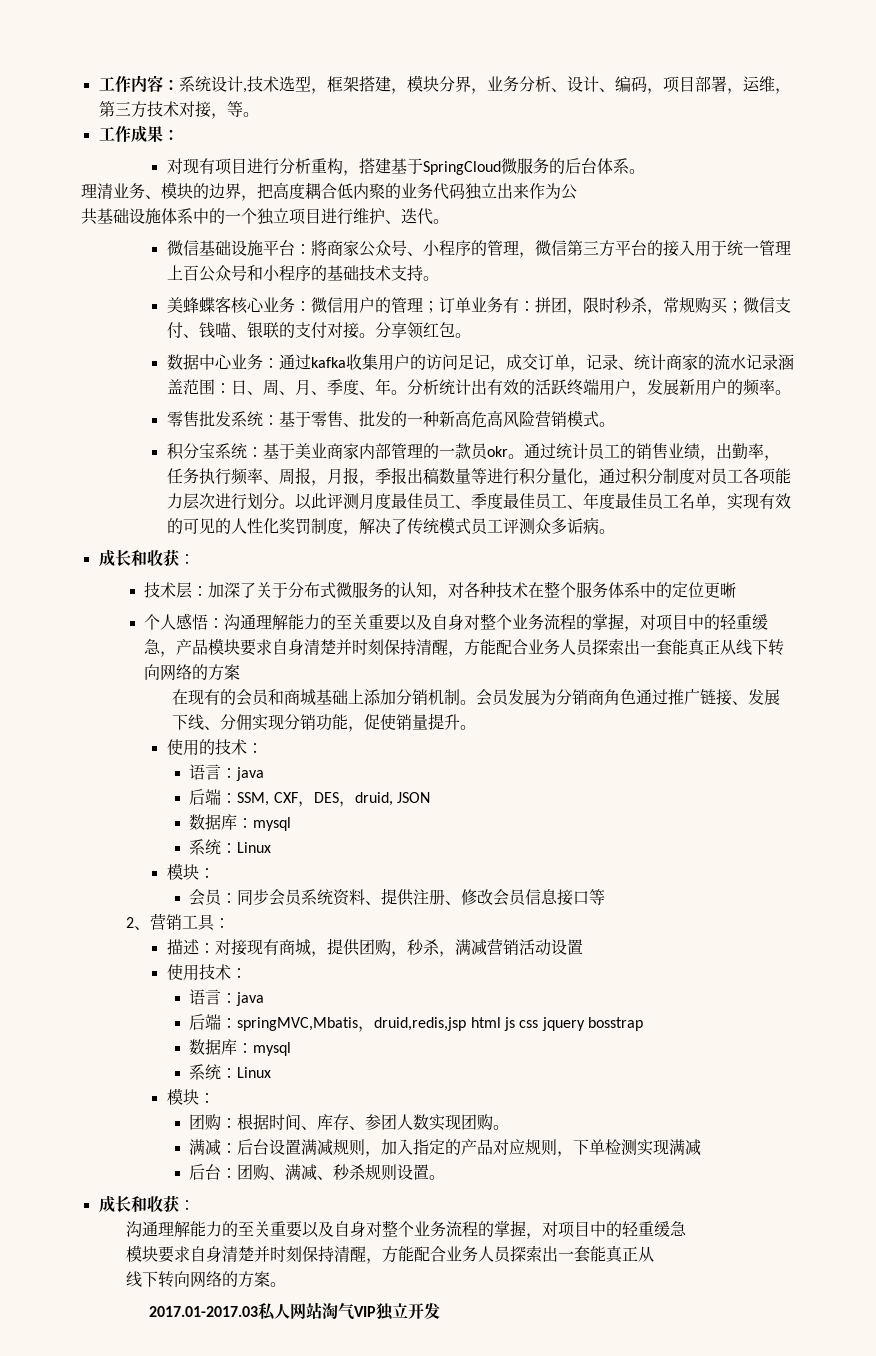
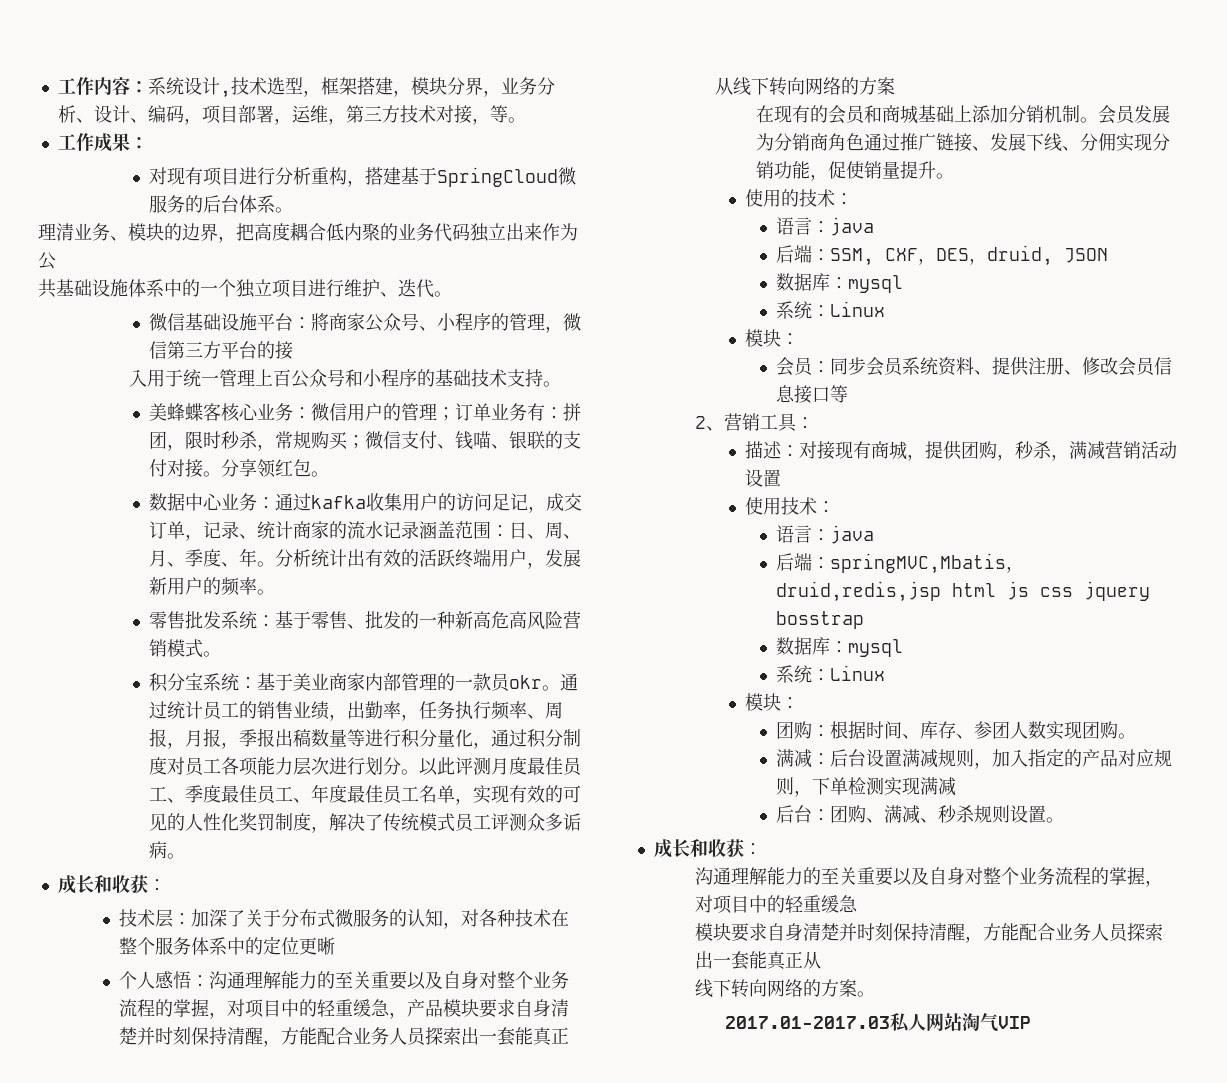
(679, 248) none -> (294, 350) //
[375,1303,440,1321] 独立开发 -> (1032, 1022) none

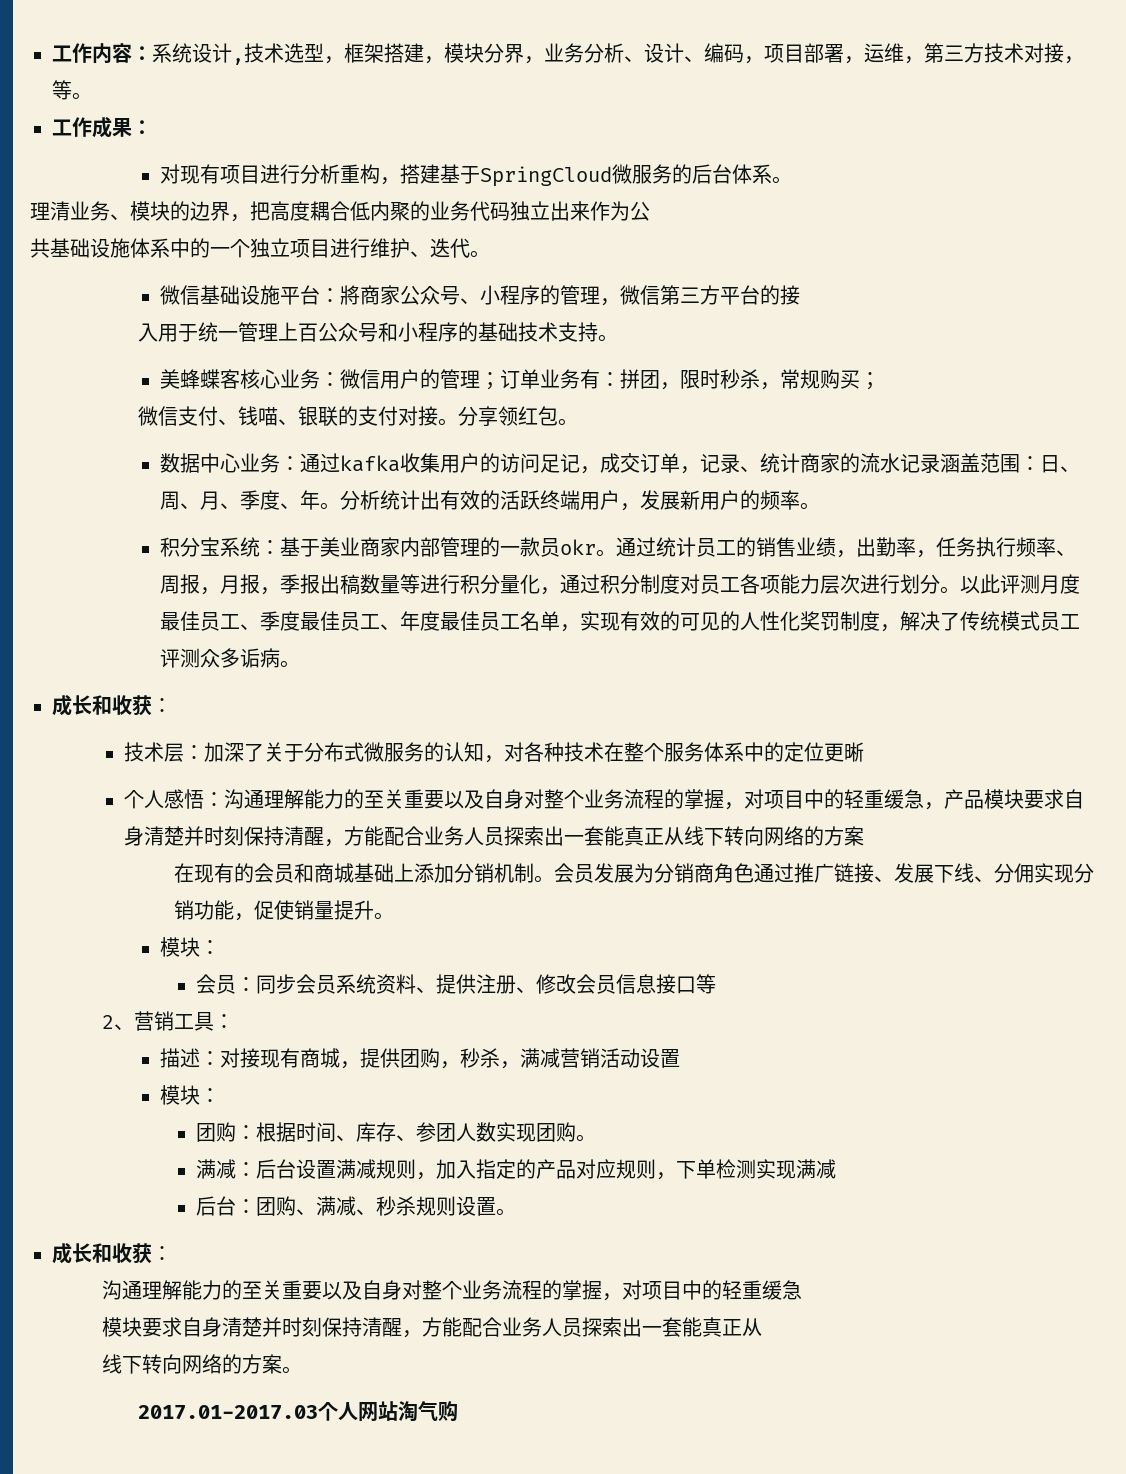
(366, 442) none -> (881, 381) //
[149,611,582,630] [149,639,222,658] // 零售批发系统：基于零售、批发的一种新高危高风险营销模式。 -> (821, 506) none
[745,189,854,207] [775,217,874,236] [775,245,1108,266] [775,273,903,293] [775,301,885,319] // 使用的技术： // 语言：java // 后端：SSM, CXF，DES，druid, JSON // 数据库：mysql // 系统：Linux -> (395, 916) none
[745,497,836,515] [775,525,874,544] [775,553,1024,574] [775,581,1150,602] [775,611,864,629] [775,637,903,657] [775,665,885,683] // 使用技术： // 语言：java // 后端：springMVC,Mbatis，druid,redis,jsp html js css jquery bosstrap // 数据库：mysql // 系统：Linux -> (681, 1058) none
[890,1013,911,1033] 私 -> [318,1402,339,1421] 个
[998,1016,1032,1029] VIP -> [438,1401,459,1422] 购

